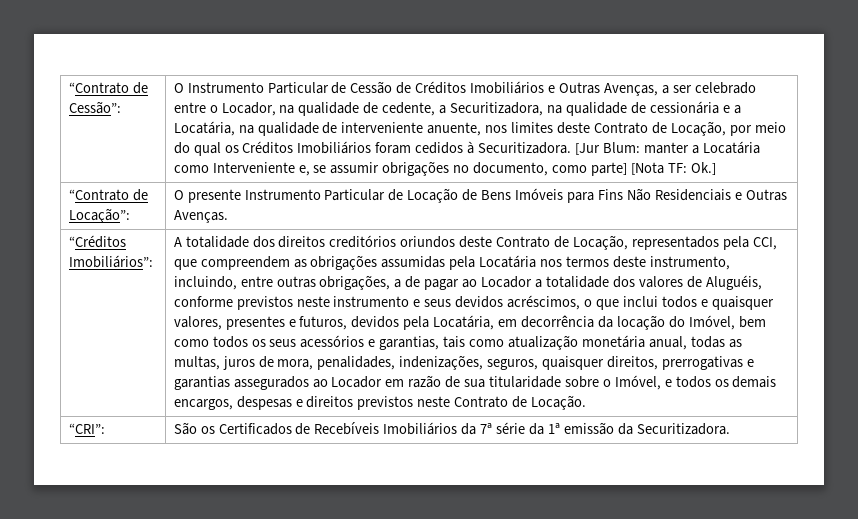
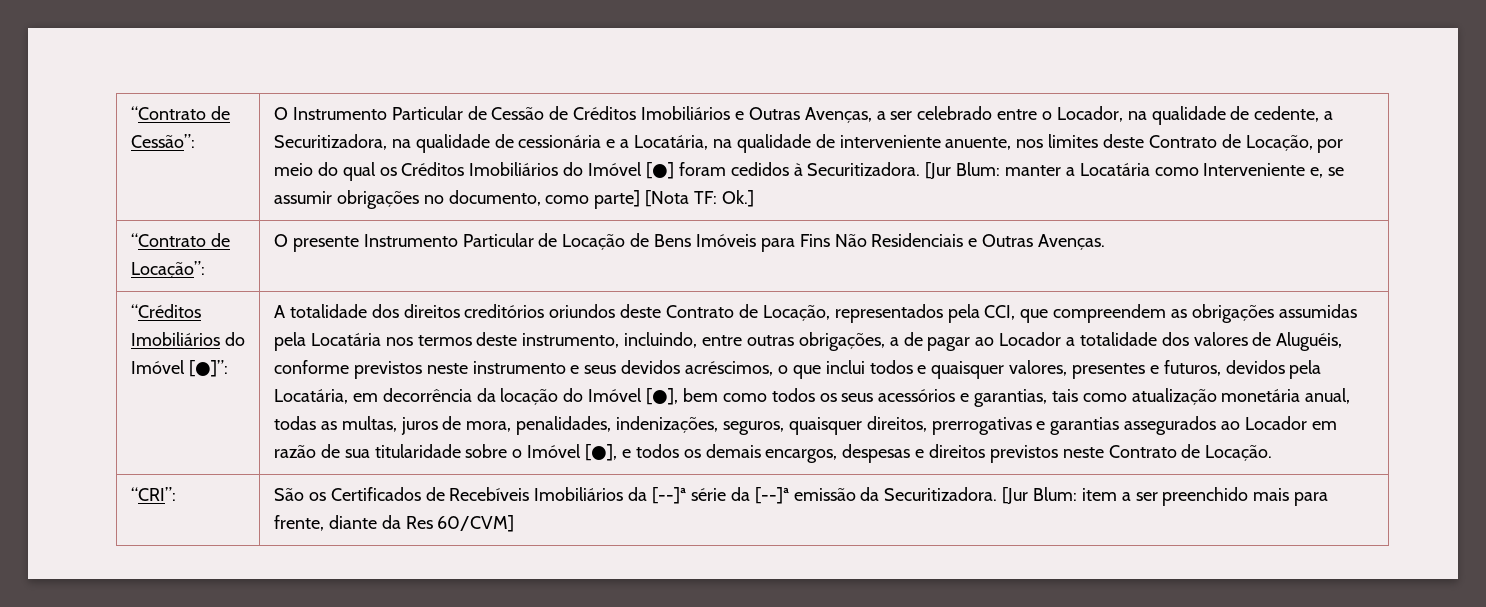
(372, 147) none -> [563,162,674,179] do Imóvel [●]
[68,255,153,268] Imobiliários”: -> [131,332,245,346] [131,360,228,377] Imobiliários do Imóvel [●]”:
[688,315,735,330] Imóvel, -> [588,388,679,405] Imóvel [●],
[614,375,661,390] Imóvel, -> [527,444,618,461] Imóvel [●],
[480,423,493,434] 7ª -> [652,487,687,504] [--]ª
[547,423,560,434] 1ª -> [754,487,789,504] [--]ª
(730, 429) none -> [1002,487,1329,506] [274,515,515,532] [Jur Blum: item a ser preenchido mais para frente, diante da Res 60/CVM]

